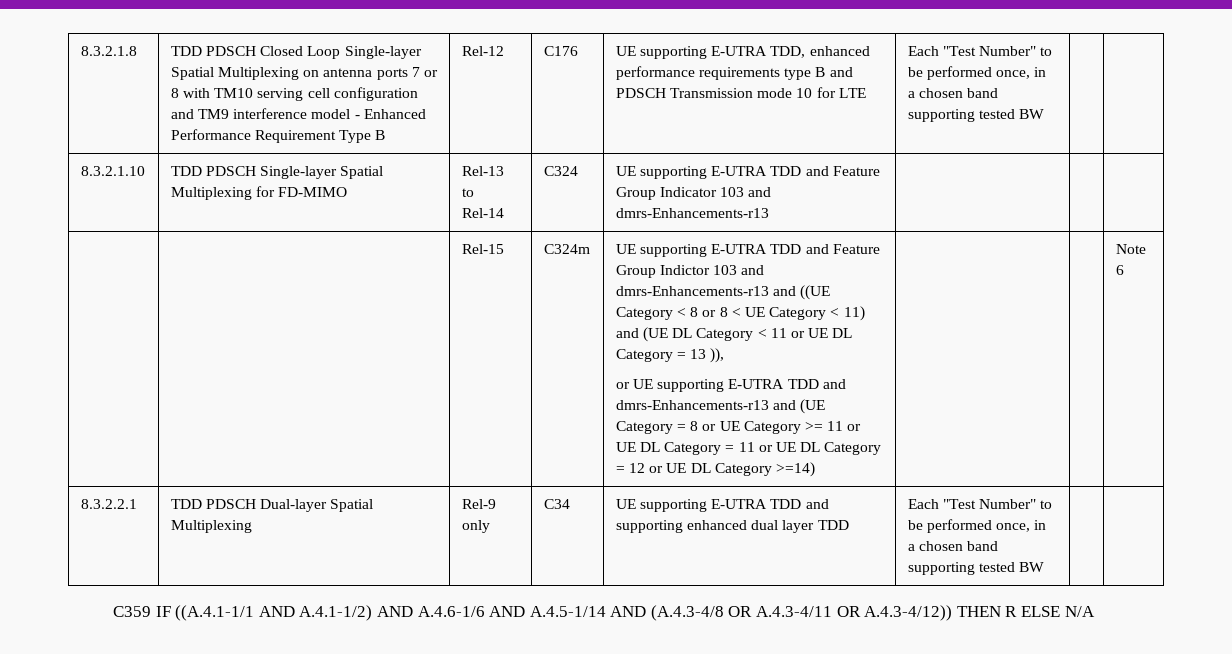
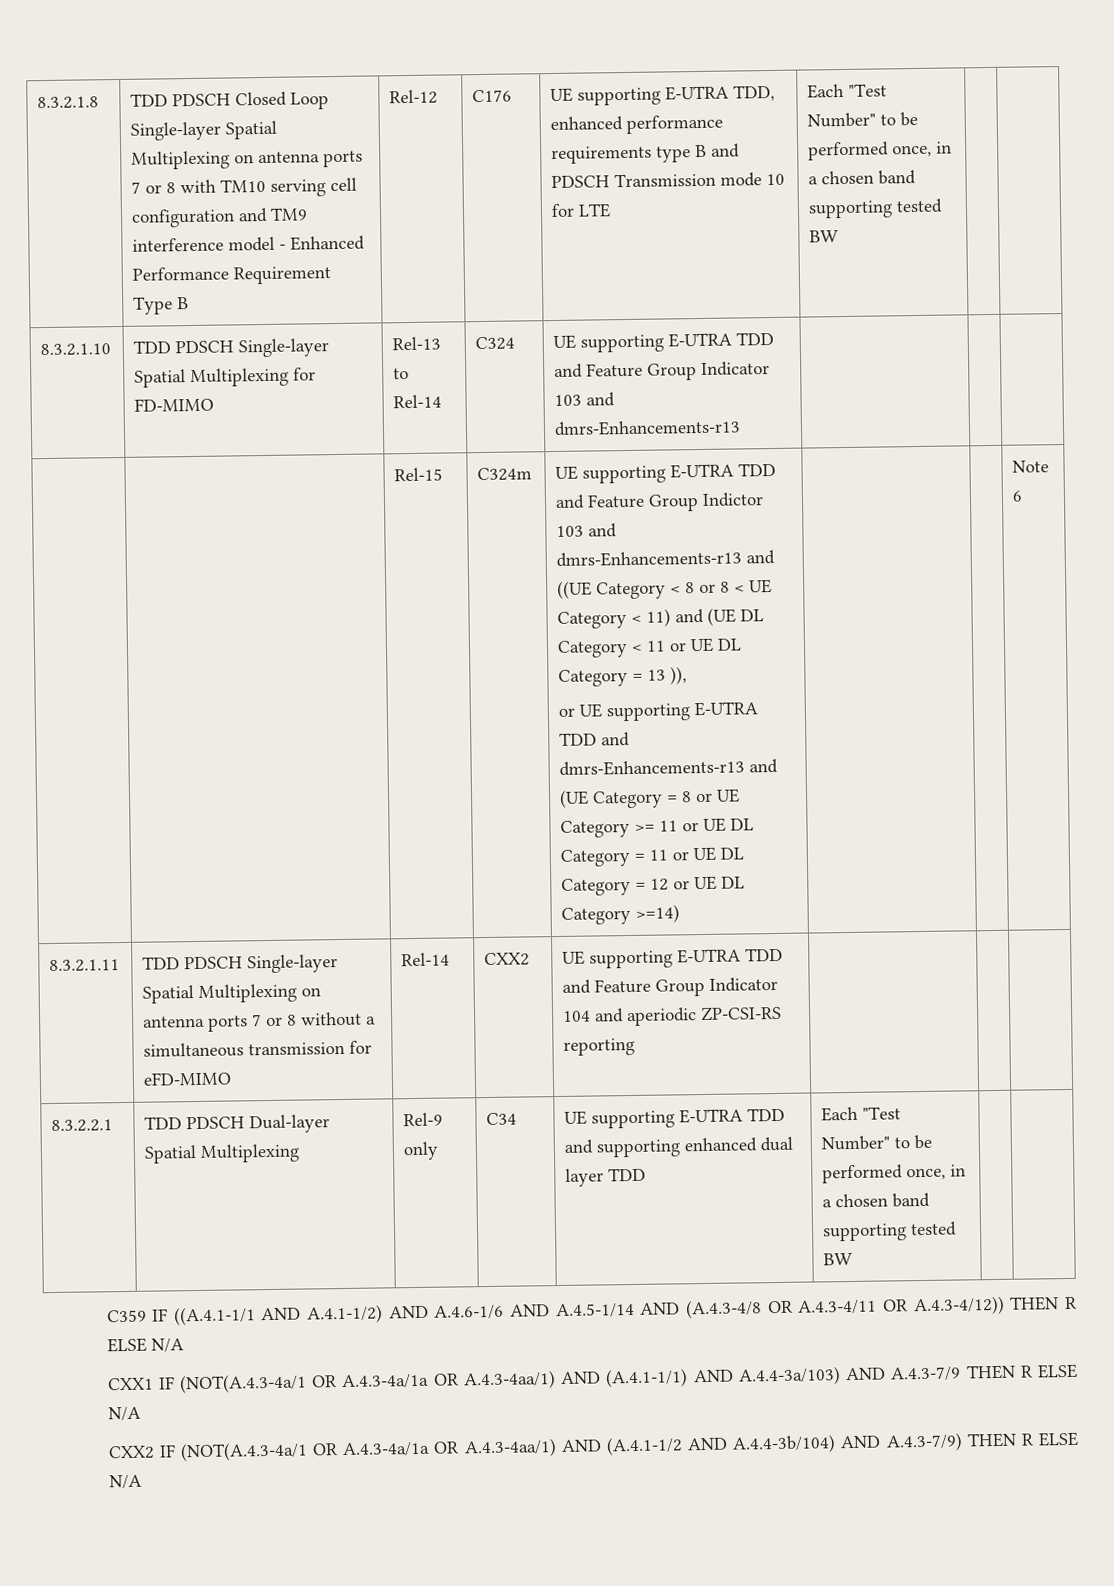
(1124, 270) none -> [49,959,121,973] [142,954,339,974] [142,983,322,1004] [143,1011,377,1032] [143,1040,373,1058] [143,1071,232,1086] [401,952,451,967] [484,952,531,967] [562,947,784,969] [562,976,779,997] [563,1005,783,1027] [563,1037,636,1056] // 8.3.2.1.11 | TDD PDSCH Single-layer Spatial Multiplexing on antenna ports 7 or 8 without a simultaneous transmission for eFD-MIMO | Rel-14 | CXX2 | UE supporting E-UTRA TDD and Feature Group Indicator 104 and aperiodic ZP-CSI-RS reporting | | |
(1095, 611) none -> [107,1363,1078,1394] [107,1406,141,1422] [107,1431,1079,1462] [108,1474,142,1490] // CXX1 IF (NOT(A.4.3-4a/1 OR A.4.3-4a/1a OR A.4.3-4aa/1) AND (A.4.1-1/1) AND A.4.4-3a/103) AND A.4.3-7/9 THEN R ELSE N/A // CXX2 IF (NOT(A.4.3-4a/1 OR A.4.3-4a/1a OR A.4.3-4aa/1) AND (A.4.1-1/2 AND A.4.4-3b/104) AND A.4.3-7/9) THEN R ELSE N/A

